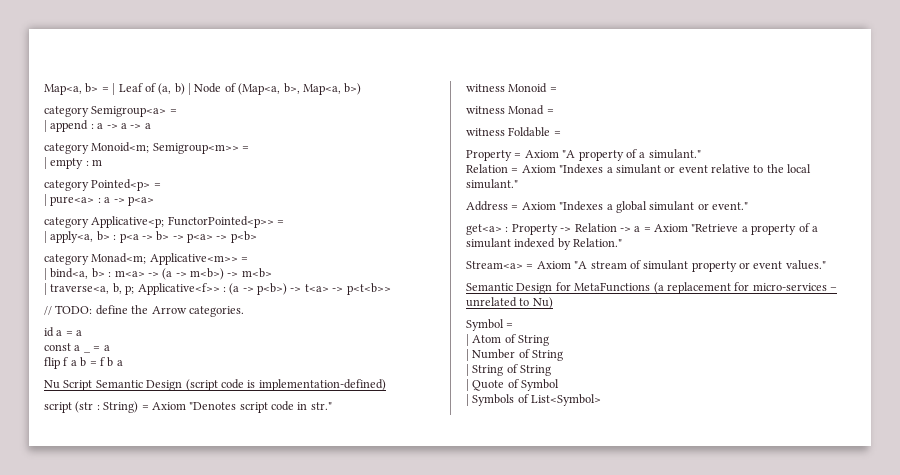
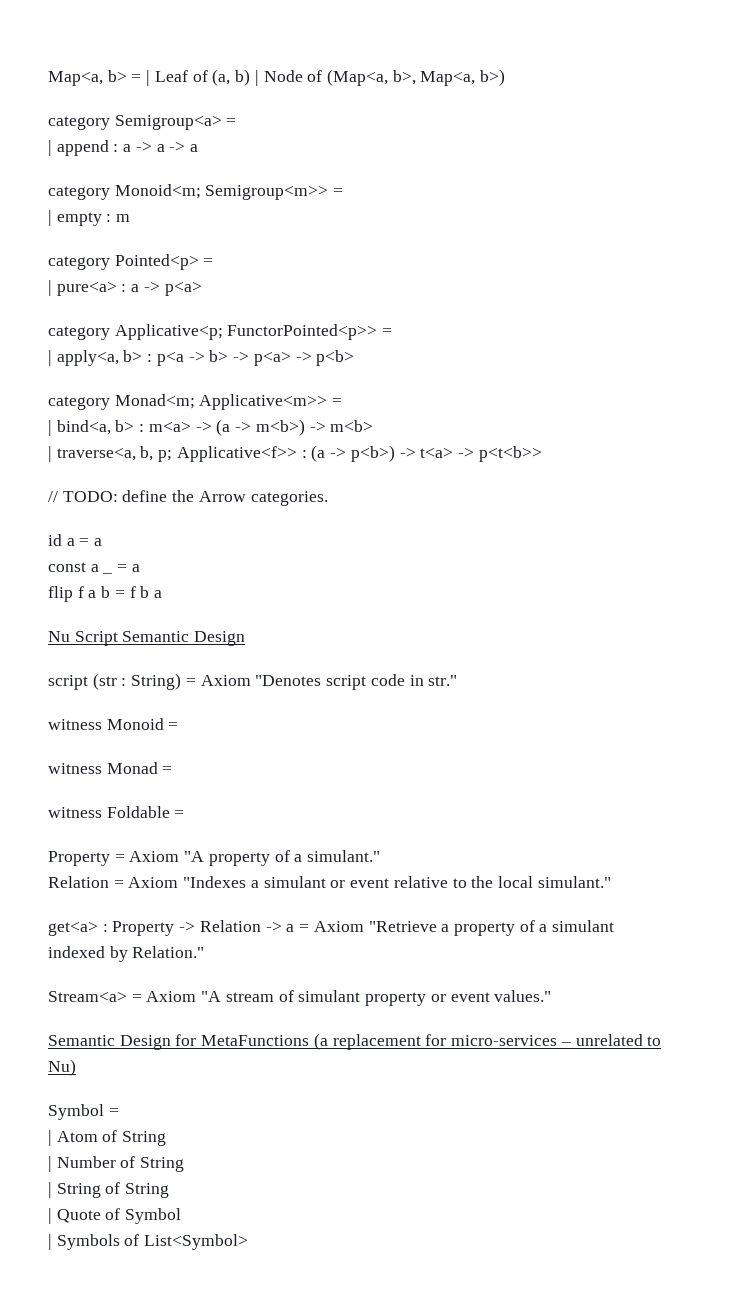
[185,379,386,391] (script code is implementation-defined) -> (246, 638) none
[466,201,748,213] // Address = Axiom "Indexes a global simulant or event." -> (611, 882) none

